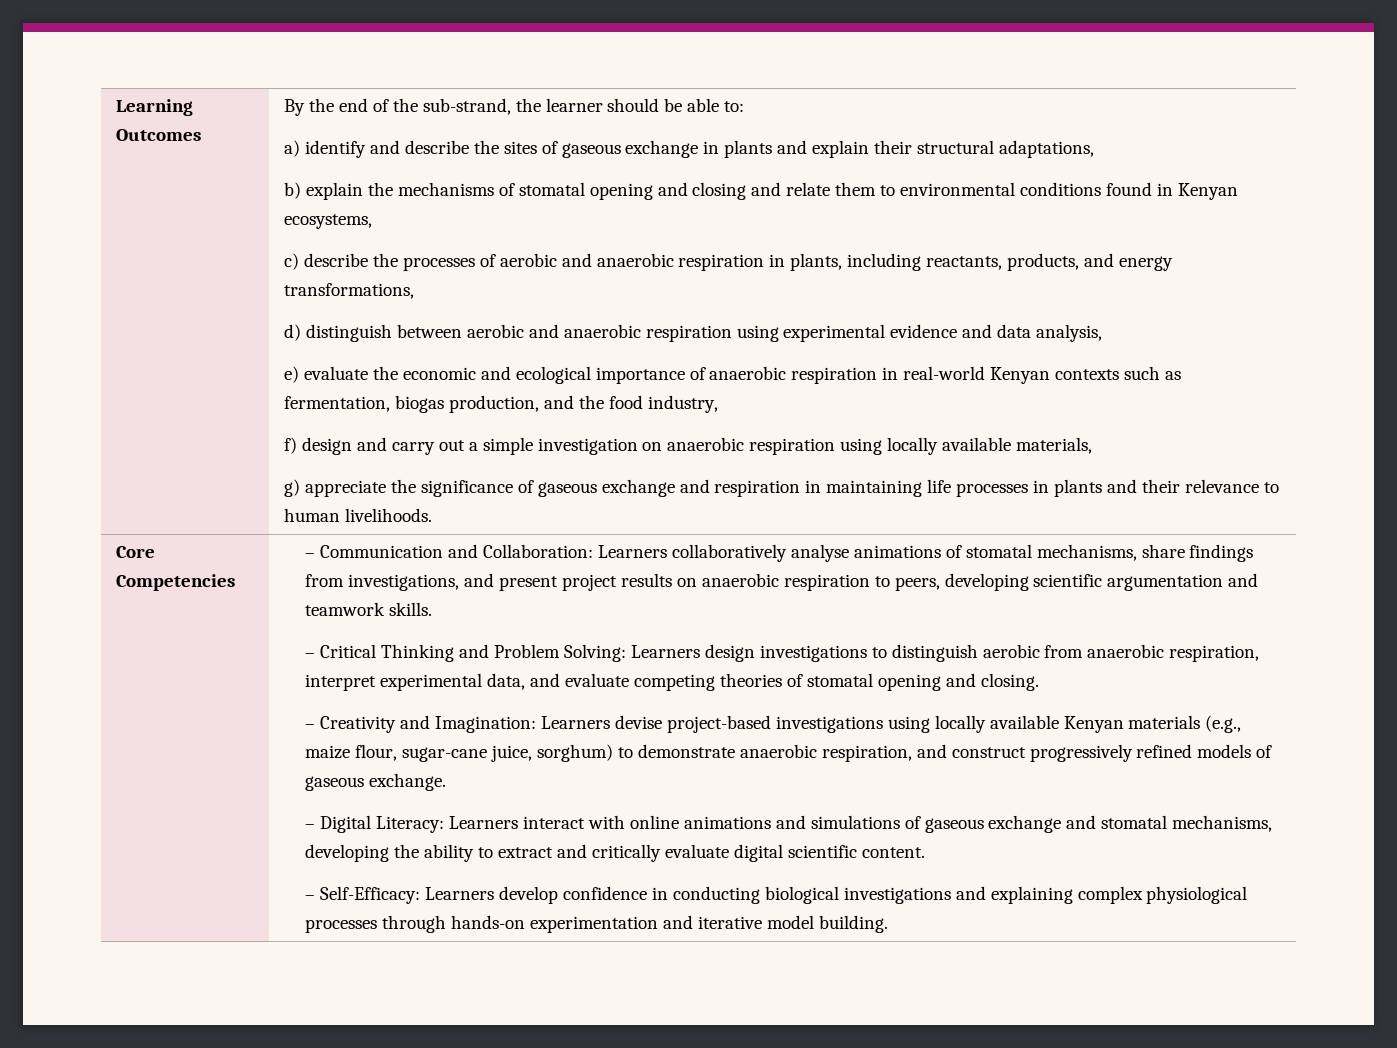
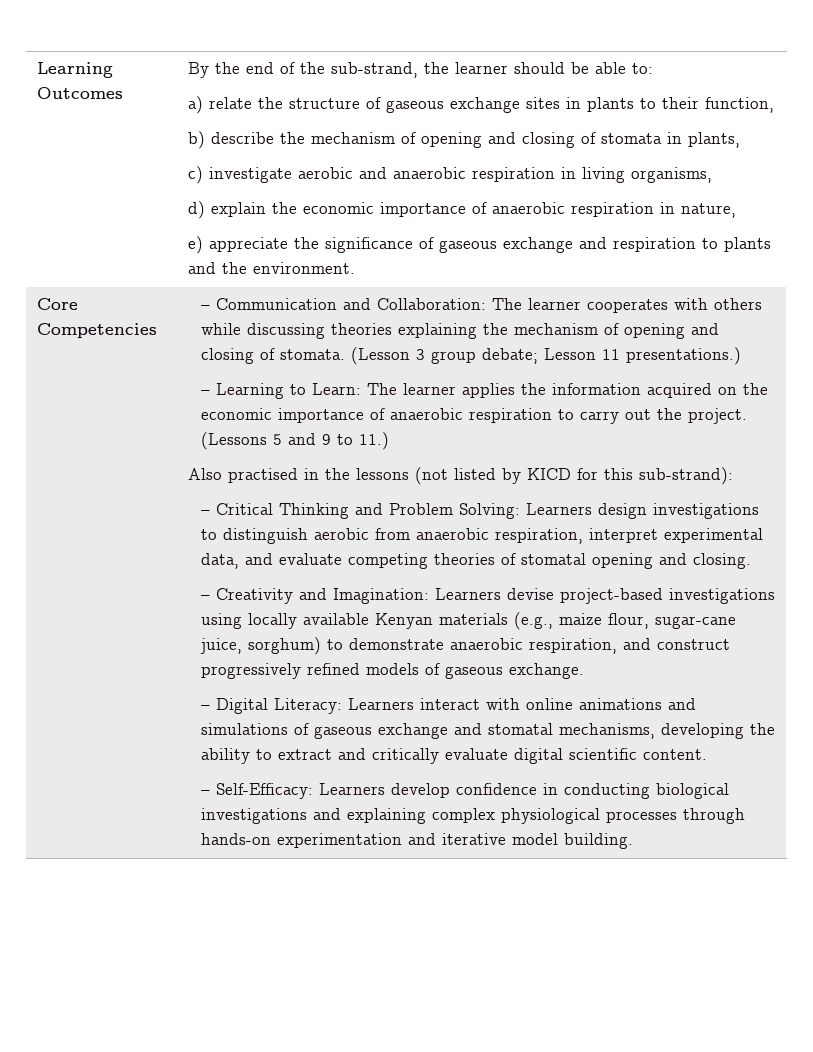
[304,140,1095,158] [283,182,1239,200] [283,214,372,229] [283,253,496,271] identify and describe the sites of gaseous exchange in plants and explain their structural adaptations, // b) explain the mechanisms of stomatal opening and closing and relate them to environmental conditions found in Kenyan ecosystems, // c) describe the processes of -> [208,97,774,113] [187,131,740,149] [187,166,292,184] relate the structure of gaseous exchange sites in plants to their function, // b) describe the mechanism of opening and closing of stomata in plants, // c) investigate
[790,253,1174,271] [283,283,414,299] [283,324,1103,342] [283,366,591,384] plants, including reactants, products, and energy transformations, // d) distinguish between aerobic and anaerobic respiration using experimental evidence and data analysis, // e) evaluate the economic and ecological -> [581,167,712,183] [187,201,374,219] living organisms, // d) explain the economic
[903,366,1182,384] [283,395,718,413] [283,437,1093,455] [283,479,300,497] real-world Kenyan contexts such as fermentation, biogas production, and the food industry, // f) design and carry out a simple investigation on anaerobic respiration using locally available materials, // g) -> [680,203,736,218] [187,236,203,254] nature, // e)
[805,479,1280,497] [283,508,432,522] in maintaining life processes in plants and their relevance to human livelihoods. -> [701,237,771,252] [187,262,355,274] to plants and the environment.
[597,544,1254,562] [304,573,1259,591] [304,602,432,616] Learners collaboratively analyse animations of stomatal mechanisms, share findings from investigations, and present project results on anaerobic respiration to peers, developing scientific argumentation and teamwork skills. -> [491,298,762,313] [200,323,719,339] [200,347,741,365] [200,383,768,399] [200,408,747,424] [200,432,389,450] [187,467,733,485] The learner cooperates with others while discussing theories explaining the mechanism of opening and closing of stomata. (Lesson 3 group debate; Lesson 11 presentations.) // – Learning to Learn: The learner applies the information acquired on the economic importance of anaerobic respiration to carry out the project. (Lessons 5 and 9 to 11.) // Also practised in the lessons (not listed by KICD for this sub-strand):

